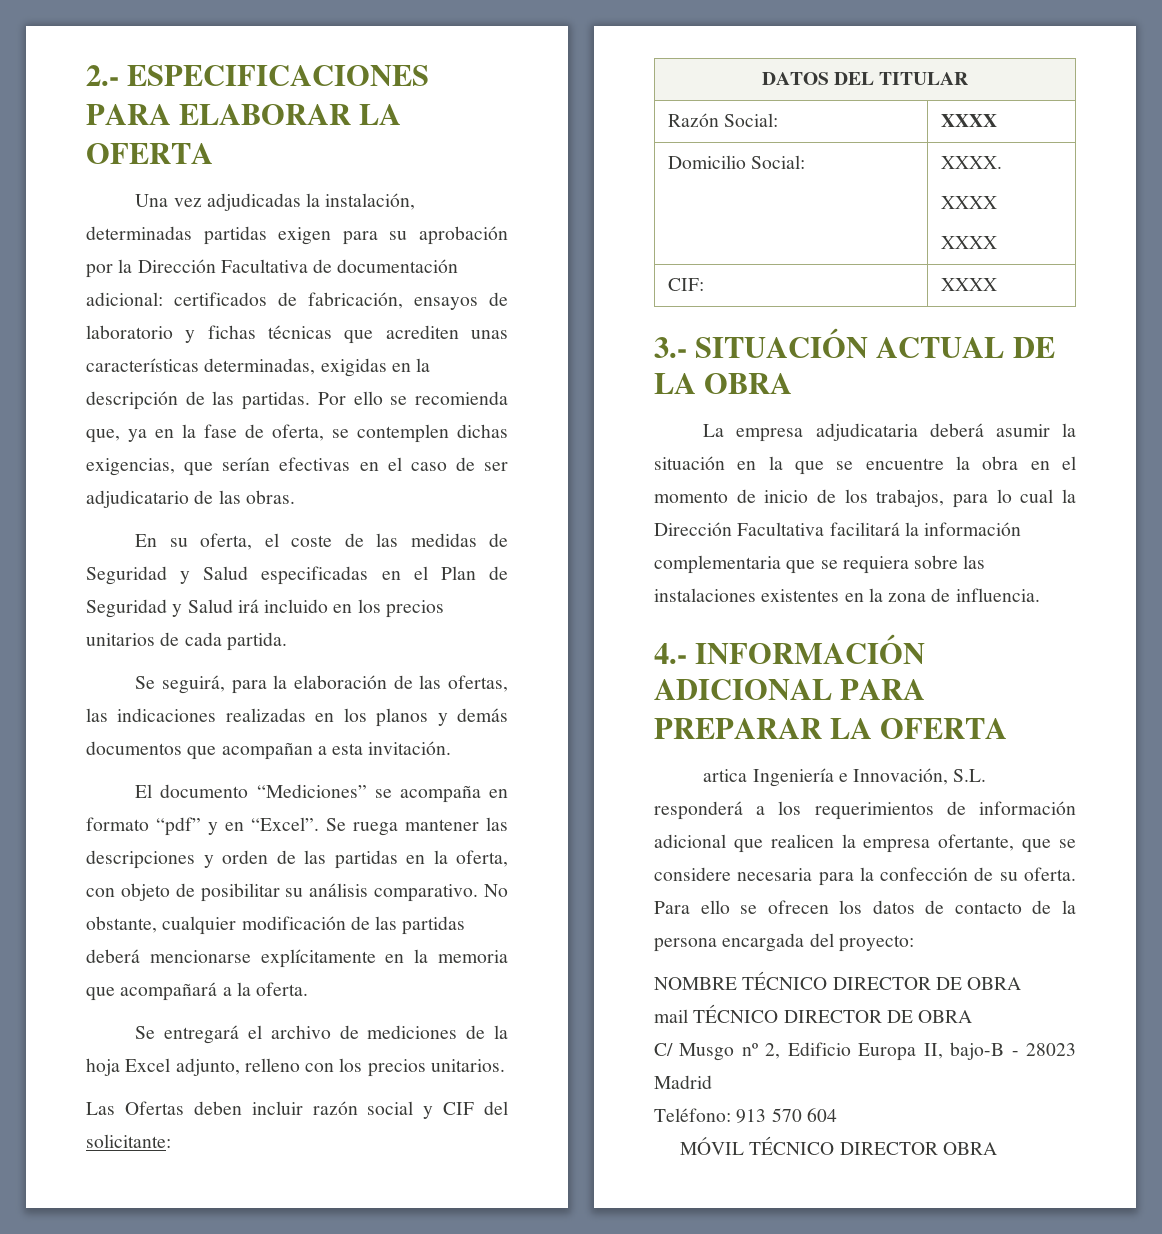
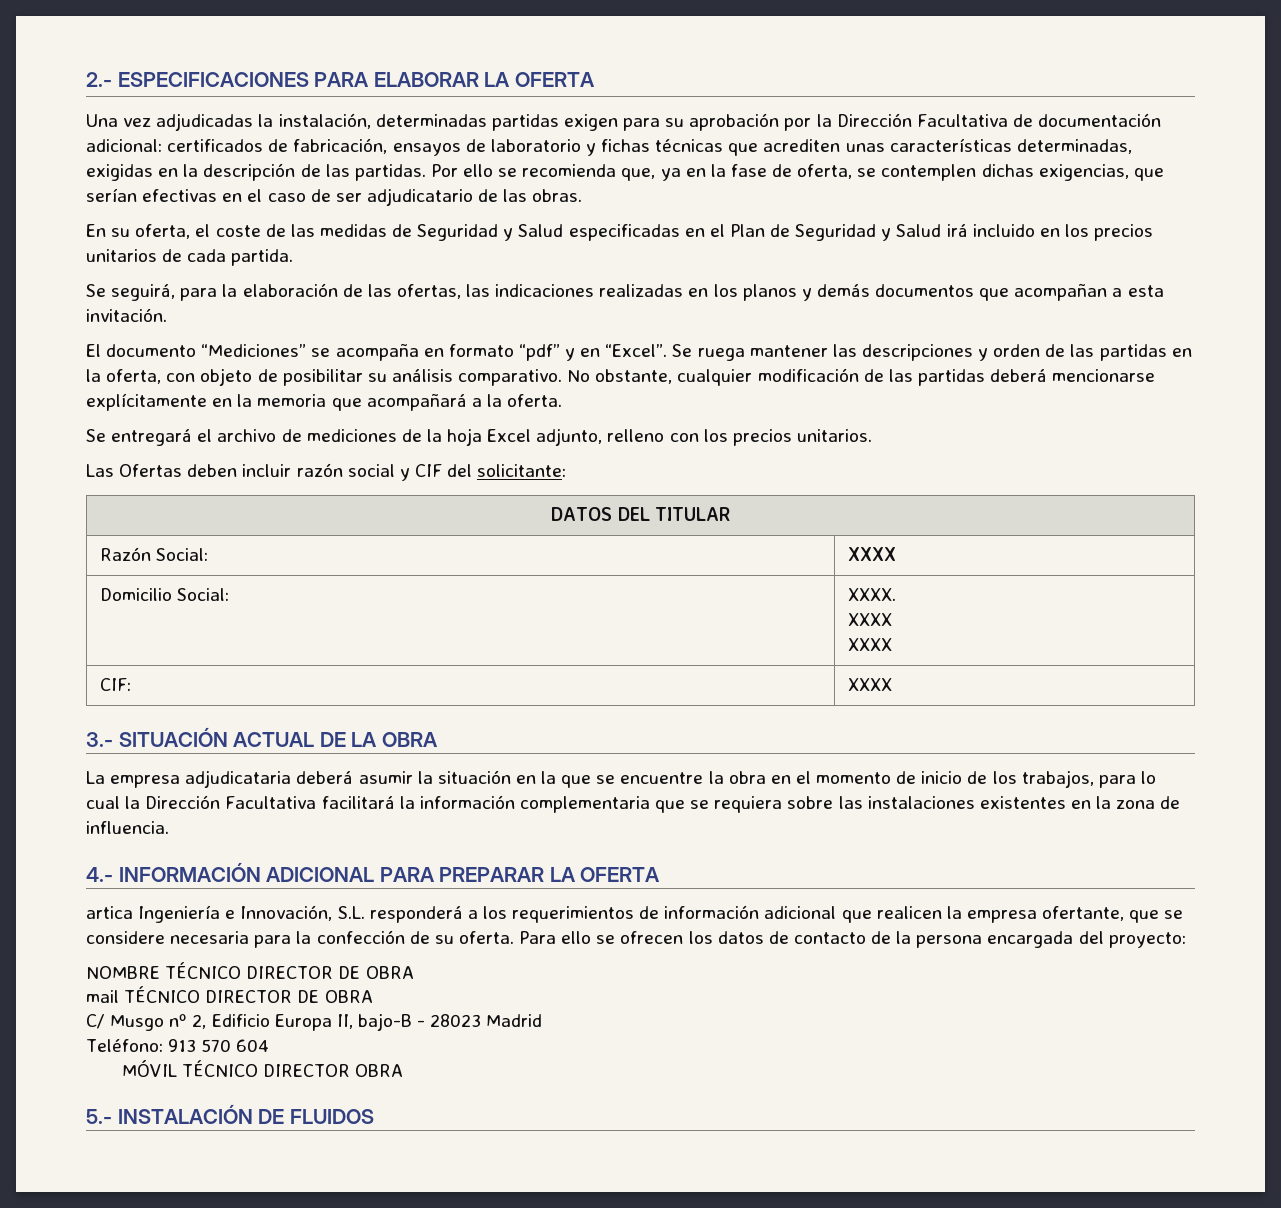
(997, 1148) none -> [86,1104,374,1124] // 5.- INSTALACIÓN DE FLUIDOS

